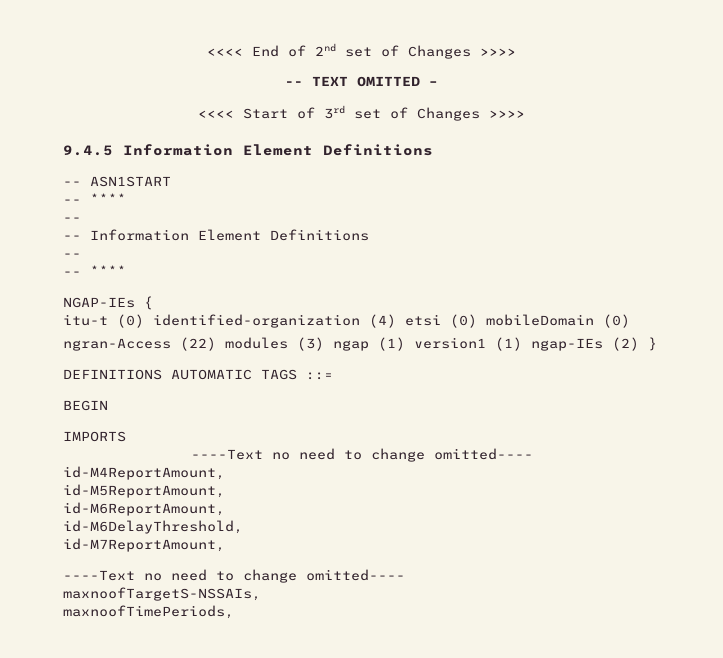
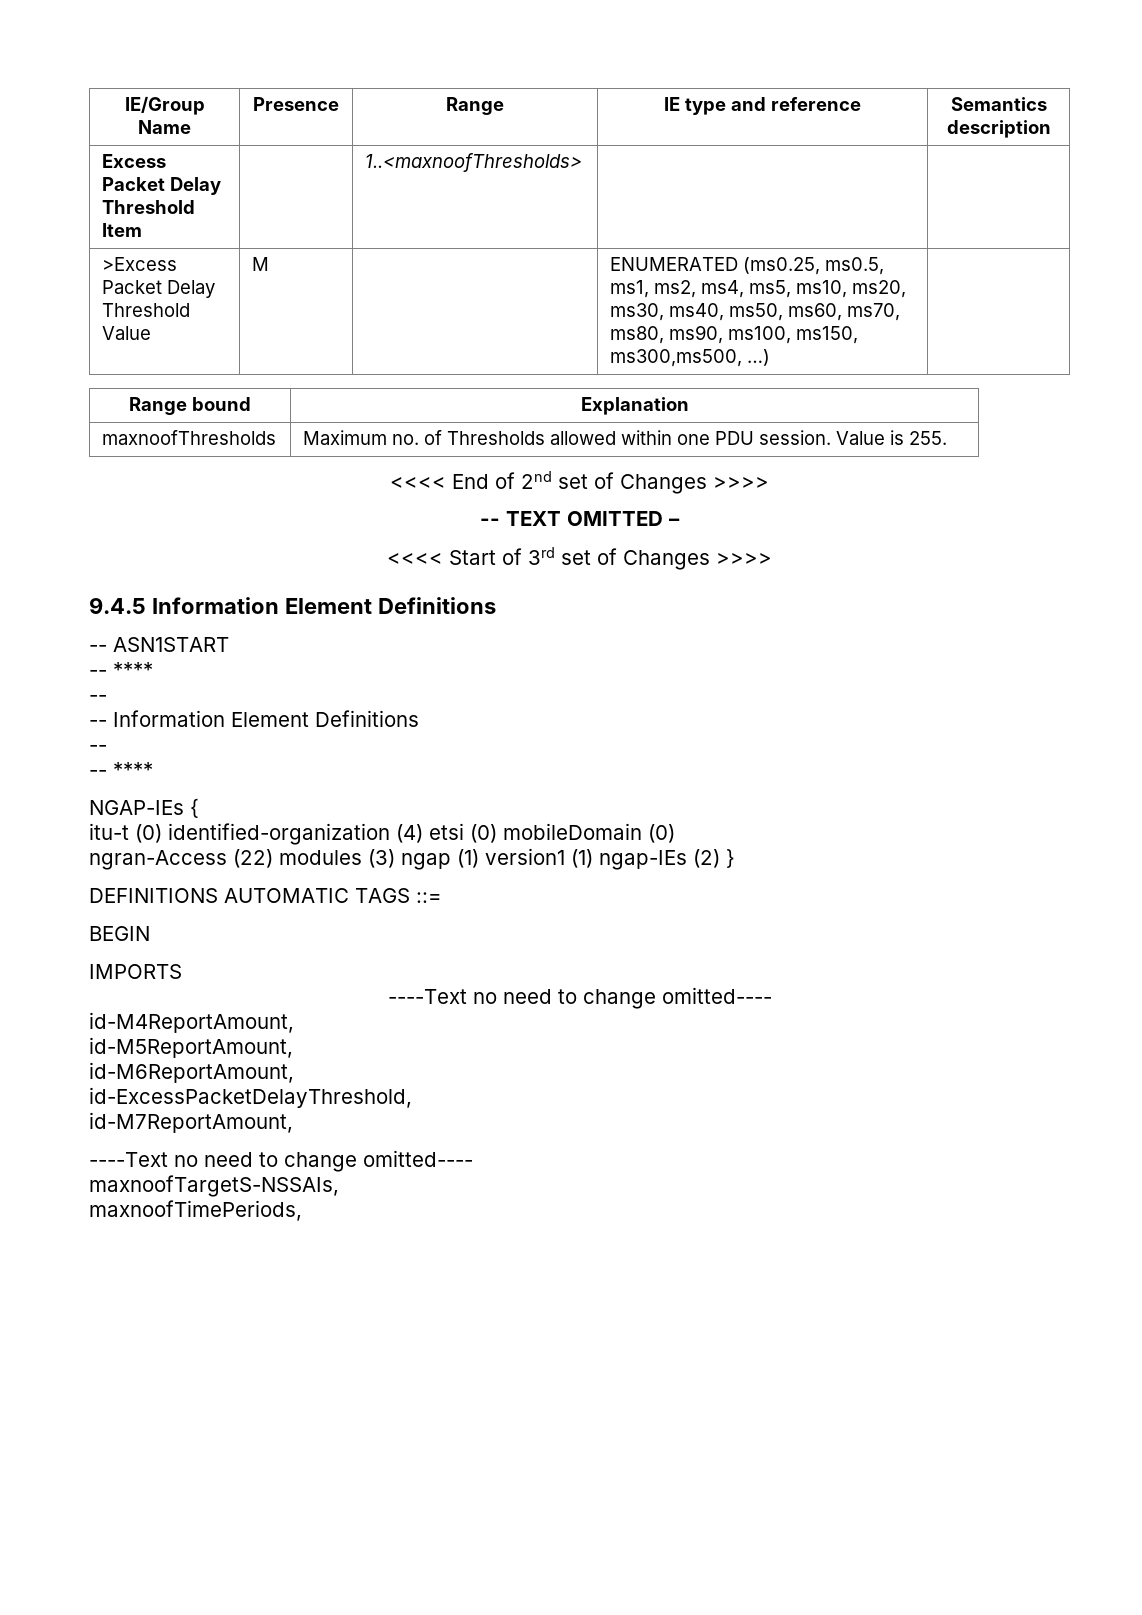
(207, 52) none -> [124,96,205,115] [138,120,191,134] [253,97,339,111] [446,97,504,115] [664,97,861,115] [950,97,1047,111] [946,120,1051,138] [102,154,167,168] [102,177,222,195] [102,200,196,214] [102,223,143,237] [365,153,583,172] [102,257,178,271] [102,280,216,298] [102,303,191,317] [102,326,152,340] [252,257,270,271] [610,257,885,275] [610,280,907,298] [610,303,901,321] [610,325,859,344] [610,349,771,367] [129,397,251,415] [580,397,689,415] [102,430,277,445] [303,430,948,445] IE/Group Name | Presence | Range | IE type and reference | Semantics description // Excess Packet Delay Threshold Item | | 1..<maxnoofThresholds> | | // >Excess Packet Delay Threshold Value | M | | ENUMERATED (ms0.25, ms0.5, ms1, ms2, ms4, ms5, ms10, ms20, ms30, ms40, ms50, ms60, ms70, ms80, ms90, ms100, ms150, ms300,ms500, …) | // Range bound | Explanation // maxnoofThresholds | Maximum no. of Thresholds allowed within one PDU session. Value is 255. //
[63,520,243,534] id-M6DelayThreshold, -> [89,1087,412,1108] id-ExcessPacketDelayThreshold,

